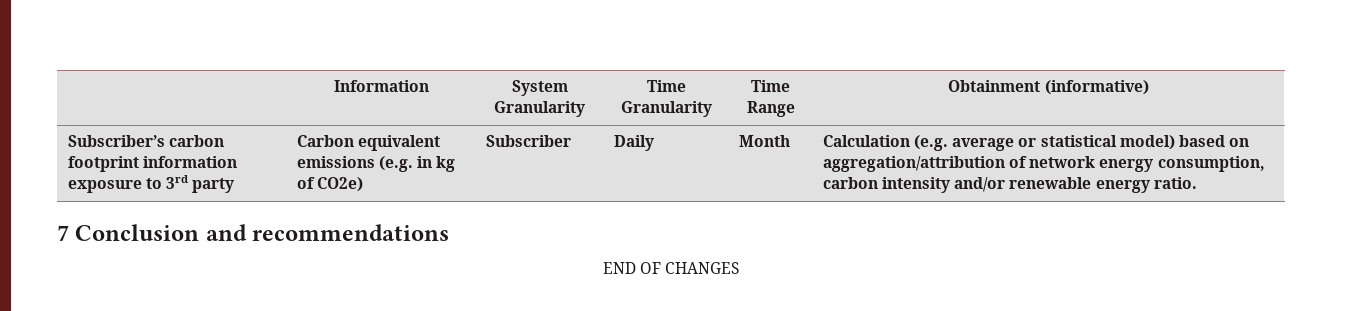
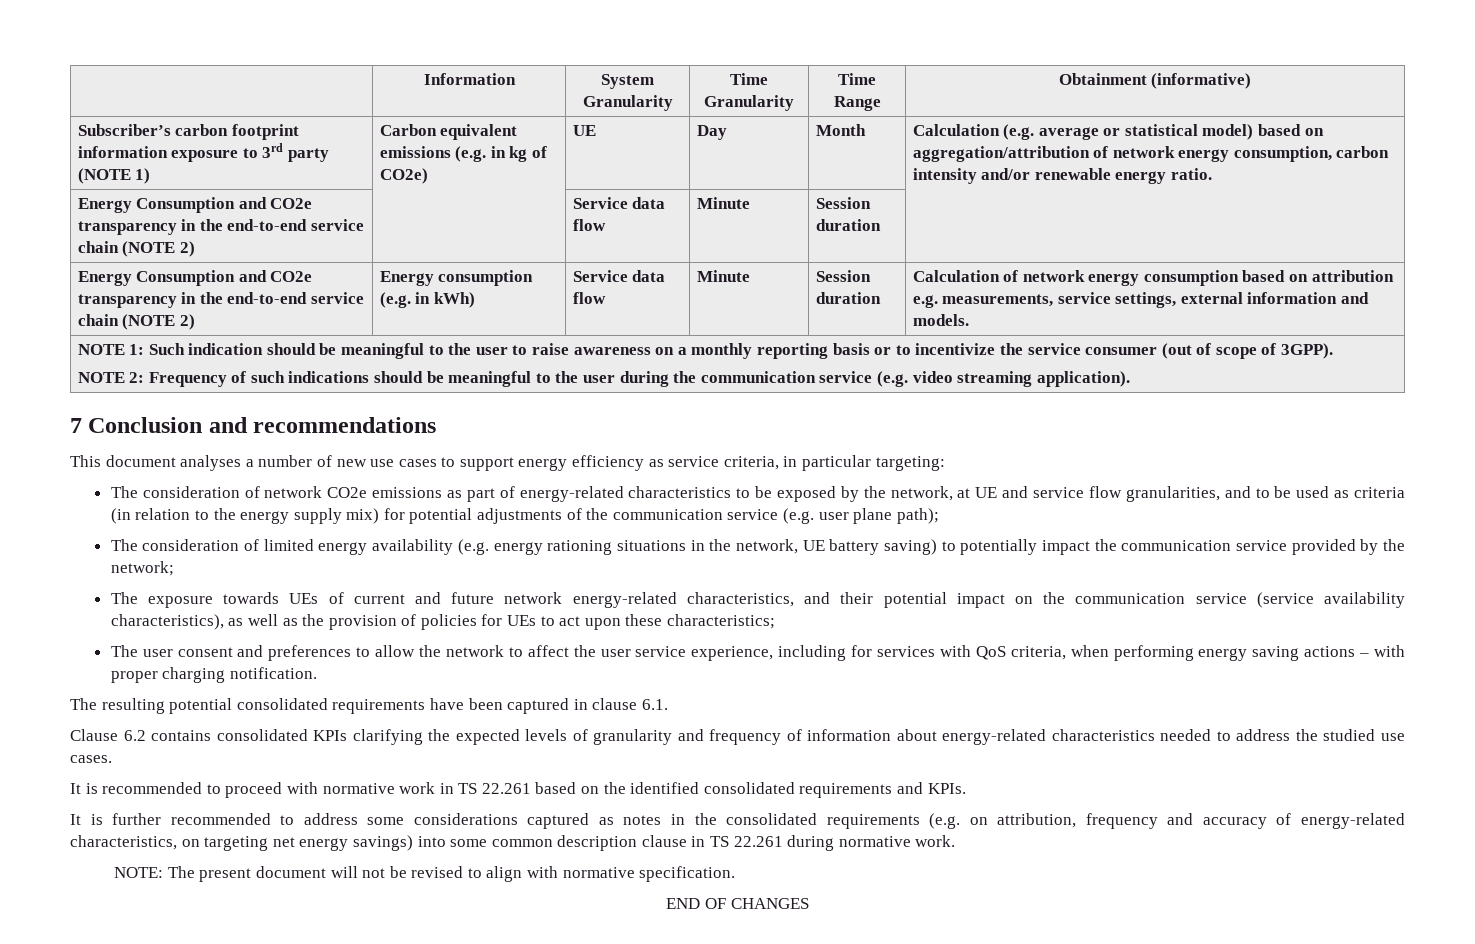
(235, 185) none -> [77,168,151,184] (NOTE 1)
[485,135,571,147] [613,135,654,151] Subscriber | Daily -> [572,125,596,136] [696,125,727,140] UE | Day
[57,224,450,241] // 7 Conclusion and recommendations -> [77,197,313,213] [77,219,364,235] [77,241,195,257] [572,197,666,209] [572,219,606,231] [696,197,750,209] [815,197,871,209] [815,219,881,231] [77,270,313,286] [77,292,364,308] [77,314,195,330] [379,270,534,286] [379,292,475,308] [572,270,666,282] [572,292,606,304] [696,270,750,282] [815,270,871,282] [815,292,881,304] [912,270,1394,286] [912,292,1370,308] [912,314,969,326] [77,343,1334,359] [77,371,1130,387] [70,417,437,433] [70,455,945,471] [110,486,1405,502] [110,508,939,524] [110,539,1405,555] [110,561,174,576] [110,592,1405,608] [110,614,776,630] [110,645,1405,661] [110,667,317,683] [70,698,668,714] [70,729,1405,745] [70,755,112,763] [70,782,966,798] [70,813,1405,829] [70,835,956,851] [114,866,736,882] // Energy Consumption and CO2e transparency in the end-to-end service chain (NOTE 2) | | Service data flow | Minute | Session duration | // Energy Consumption and CO2e transparency in the end-to-end service chain (NOTE 2) | Energy consumption (e.g. in kWh) | Service data flow | Minute | Session duration | Calculation of network energy consumption based on attribution e.g. measurements, service settings, external information and models. // NOTE 1: Such indication should be meaningful to the user to raise awareness on a monthly reporting basis or to incentivize the service consumer (out of scope of 3GPP). // NOTE 2: Frequency of such indications should be meaningful to the user during the communication service (e.g. video streaming application). // 7 Conclusion and recommendations // This document analyses a number of new use cases to support energy efficiency as service criteria, in particular targeting: // The consideration of network CO2e emissions as part of energy-related characteristics to be exposed by the network, at UE and service flow granularities, and to be used as criteria (in relation to the energy supply mix) for potential adjustments of the communication service (e.g. user plane path); // The consideration of limited energy availability (e.g. energy rationing situations in the network, UE battery saving) to potentially impact the communication service provided by the network; // The exposure towards UEs of current and future network energy-related characteristics, and their potential impact on the communication service (service availability characteristics), as well as the provision of policies for UEs to act upon these characteristics; // The user consent and preferences to allow the network to affect the user service experience, including for services with QoS criteria, when performing energy saving actions – with proper charging notification. // The resulting potential consolidated requirements have been captured in clause 6.1. // Clause 6.2 contains consolidated KPIs clarifying the expected levels of granularity and frequency of information about energy-related characteristics needed to address the studied use cases. // It is recommended to proceed with normative work in TS 22.261 based on the identified consolidated requirements and KPIs. // It is further recommended to address some considerations captured as notes in the consolidated requirements (e.g. on attribution, frequency and accuracy of energy-related characteristics, on targeting net energy savings) into some common description clause in TS 22.261 during normative work. // NOTE: The present document will not be revised to align with normative specification.

